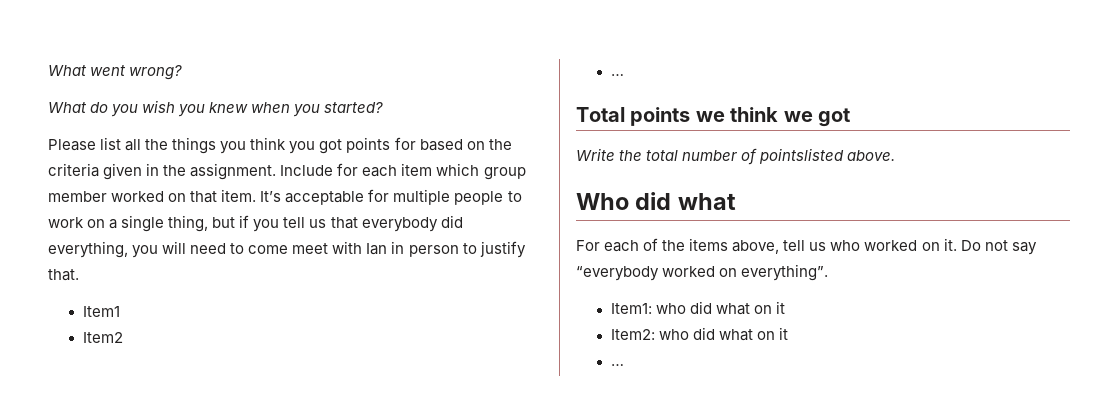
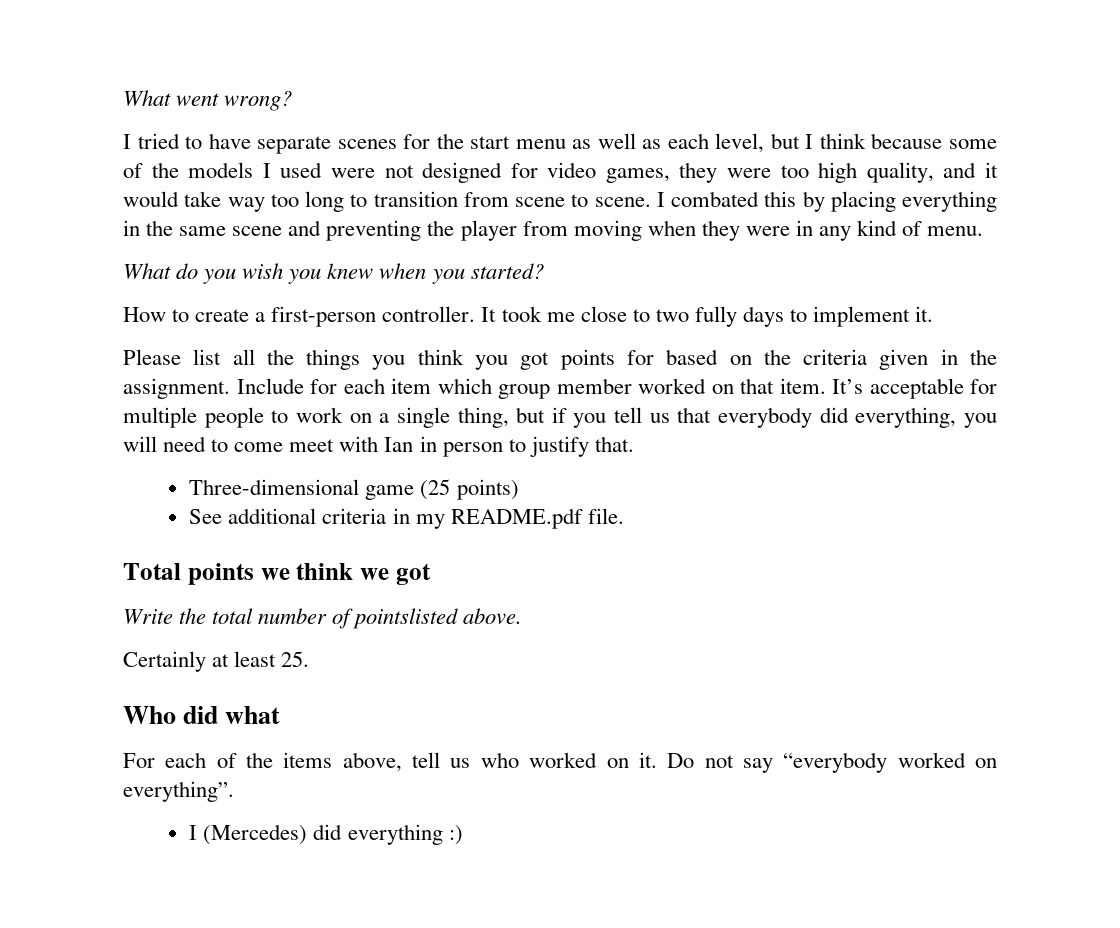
(183, 72) none -> [123,133,997,154] [123,162,999,183] [123,191,997,212] [123,220,984,241] // I tried to have separate scenes for the start menu as well as each level, but I think because some of the models I used were not designed for video games, they were too high quality, and it would take way too long to transition from scene to scene. I combated this by placing everything in the same scene and preventing the player from moving when they were in any kind of menu.
(384, 107) none -> [123,306,934,327] // How to create a first-person controller. It took me close to two fully days to implement it.
[82,306,120,317] [82,332,123,343] [610,74,624,76] Item1 // Item2 // … -> [189,479,519,500] [189,508,624,529] Three-dimensional game (25 points) // See additional criteria in my README.pdf file.
(896, 155) none -> [123,651,310,672] // Certainly at least 25.
[610,301,786,315] [610,327,789,341] [610,364,624,366] Item1: who did what on it // Item2: who did what on it // … -> [189,824,463,845] I (Mercedes) did everything :)

